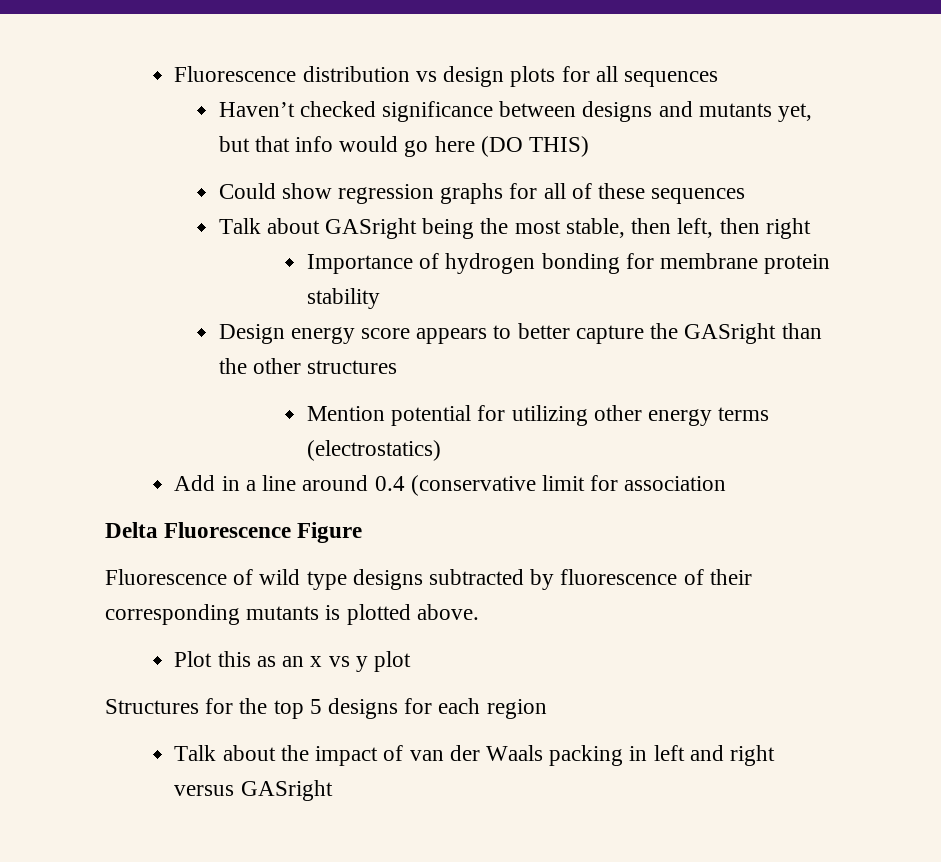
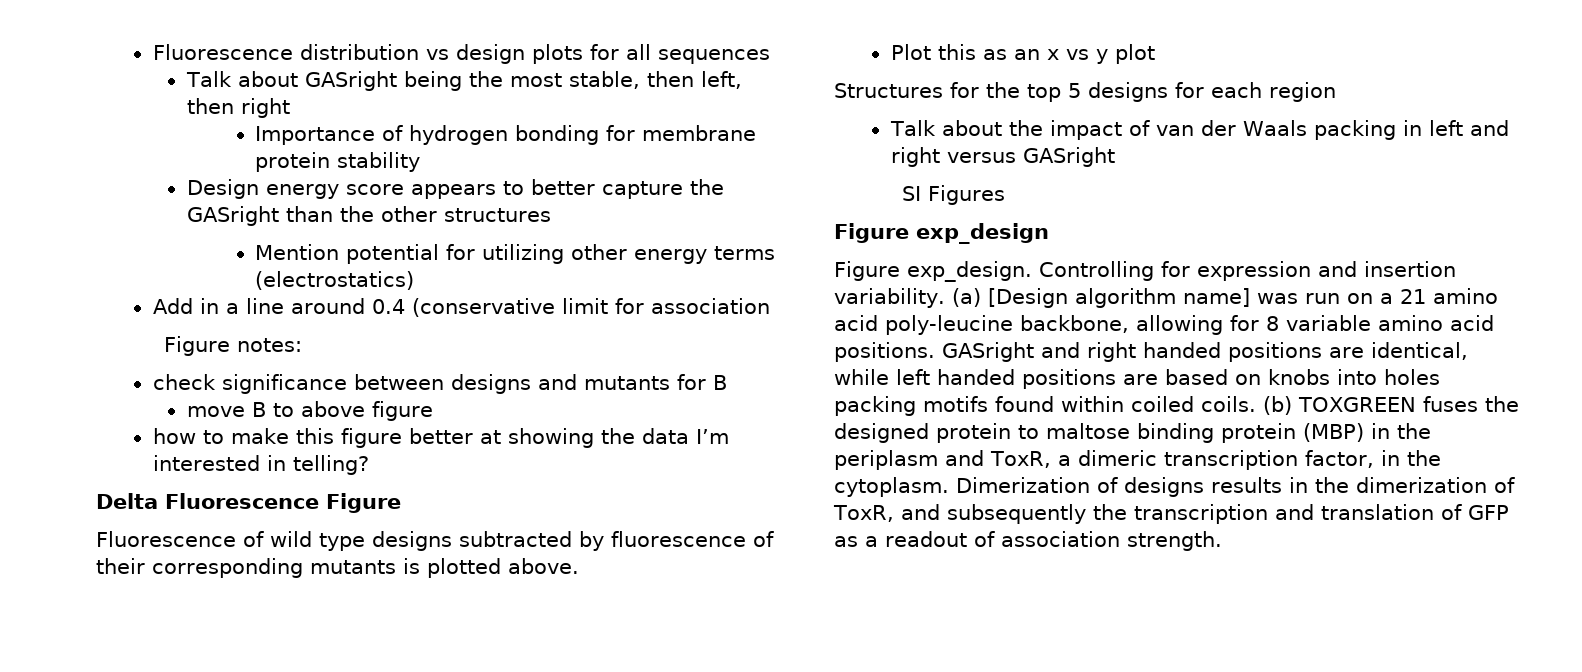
[218,101,813,122] [218,136,590,157] [218,183,746,204] // Haven’t checked significance between designs and mutants yet, but that info would go here (DO THIS) // Could show regression graphs for all of these sequences -> (770, 56) none
(727, 483) none -> [164,336,303,356] [152,374,727,394] [186,401,433,421] [152,428,729,448] [152,455,369,475] // Figure notes: // check significance between designs and mutants for B // move B to above figure // how to make this figure better at showing the data I’m interested in telling?
(333, 790) none -> [902,185,1006,205] [834,223,1049,244] [834,261,1456,282] [834,288,1498,308] [834,315,1494,335] [834,342,1468,362] [834,369,1440,389] [834,396,1519,416] [834,423,1431,443] [834,450,1441,470] [834,477,1515,497] [833,504,1509,524] [834,531,1222,551] // SI Figures // Figure exp_design // Figure exp_design. Controlling for expression and insertion variability. (a) [Design algorithm name] was run on a 21 amino acid poly-leucine backbone, allowing for 8 variable amino acid positions. GASright and right handed positions are identical, while left handed positions are based on knobs into holes packing motifs found within coiled coils. (b) TOXGREEN fuses the designed protein to maltose binding protein (MBP) in the periplasm and ToxR, a dimeric transcription factor, in the cytoplasm. Dimerization of designs results in the dimerization of ToxR, and subsequently the transcription and translation of GFP as a readout of association strength.

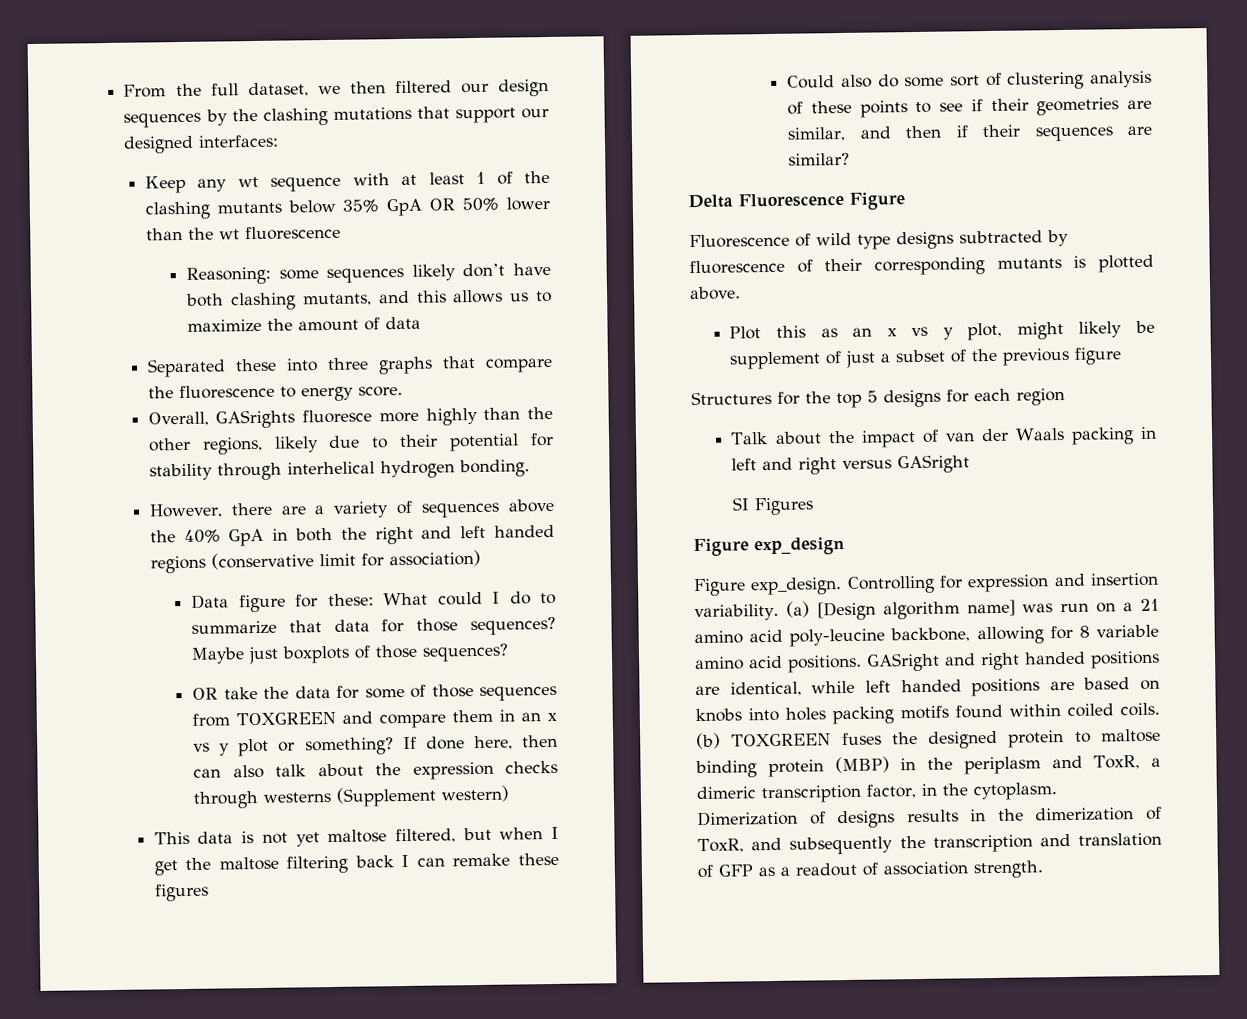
[152,44,770,64] [185,71,742,91] [186,98,290,118] [255,125,757,145] [255,152,421,172] [186,179,724,199] [186,206,551,226] [255,244,776,264] [255,271,415,290] [152,298,770,317] [164,336,303,356] [152,374,727,394] [186,401,433,421] [152,428,729,448] [152,455,369,475] Fluorescence distribution vs design plots for all sequences // Talk about GASright being the most stable, then left, then right // Importance of hydrogen bonding for membrane protein stability // Design energy score appears to better capture the GASright than the other structures // Mention potential for utilizing other energy terms (electrostatics) // Add in a line around 0.4 (conservative limit for association // Figure notes: // check significance between designs and mutants for B // move B to above figure // how to make this figure better at showing the data I’m interested in telling? -> [123,78,549,98] [123,106,549,128] [123,134,280,154] [144,170,550,194] [144,196,550,220] [145,225,341,241] [186,262,551,285] [186,289,552,311] [187,316,422,333] [146,356,553,378] [147,384,403,402] [147,406,553,429] [147,432,554,455] [148,459,530,481] [148,498,555,519] [149,524,555,547] [149,549,481,574] [191,591,556,613] [191,616,556,636] [191,643,510,665] [192,684,557,701] [192,709,557,729] [193,734,558,757] [193,760,558,780] [193,785,510,809] [153,826,559,847] [153,852,559,876] [154,883,209,902] [787,70,1152,90] [787,97,1152,118] [787,124,1152,142] [788,152,851,166] From the full dataset, we then filtered our design sequences by the clashing mutations that support our designed interfaces: // Keep any wt sequence with at least 1 of the clashing mutants below 35% GpA OR 50% lower than the wt fluorescence // Reasoning: some sequences likely don’t have both clashing mutants, and this allows us to maximize the amount of data // Separated these into three graphs that compare the fluorescence to energy score. // Overall, GASrights fluoresce more highly than the other regions, likely due to their potential for stability through interhelical hydrogen bonding. // However, there are a variety of sequences above the 40% GpA in both the right and left handed regions (conservative limit for association) // Data figure for these: What could I do to summarize that data for those sequences? Maybe just boxplots of those sequences? // OR take the data for some of those sequences from TOXGREEN and compare them in an x vs y plot or something? If done here, then can also talk about the expression checks through westerns (Supplement western) // This data is not yet maltose filtered, but when I get the maltose filtering back I can remake these figures // Could also do some sort of clustering analysis of these points to see if their geometries are similar, and then if their sequences are similar?
[1114,44,1155,64] plot -> [967,320,1155,341] [729,347,1123,370] plot, might likely be supplement of just a subset of the previous figure

